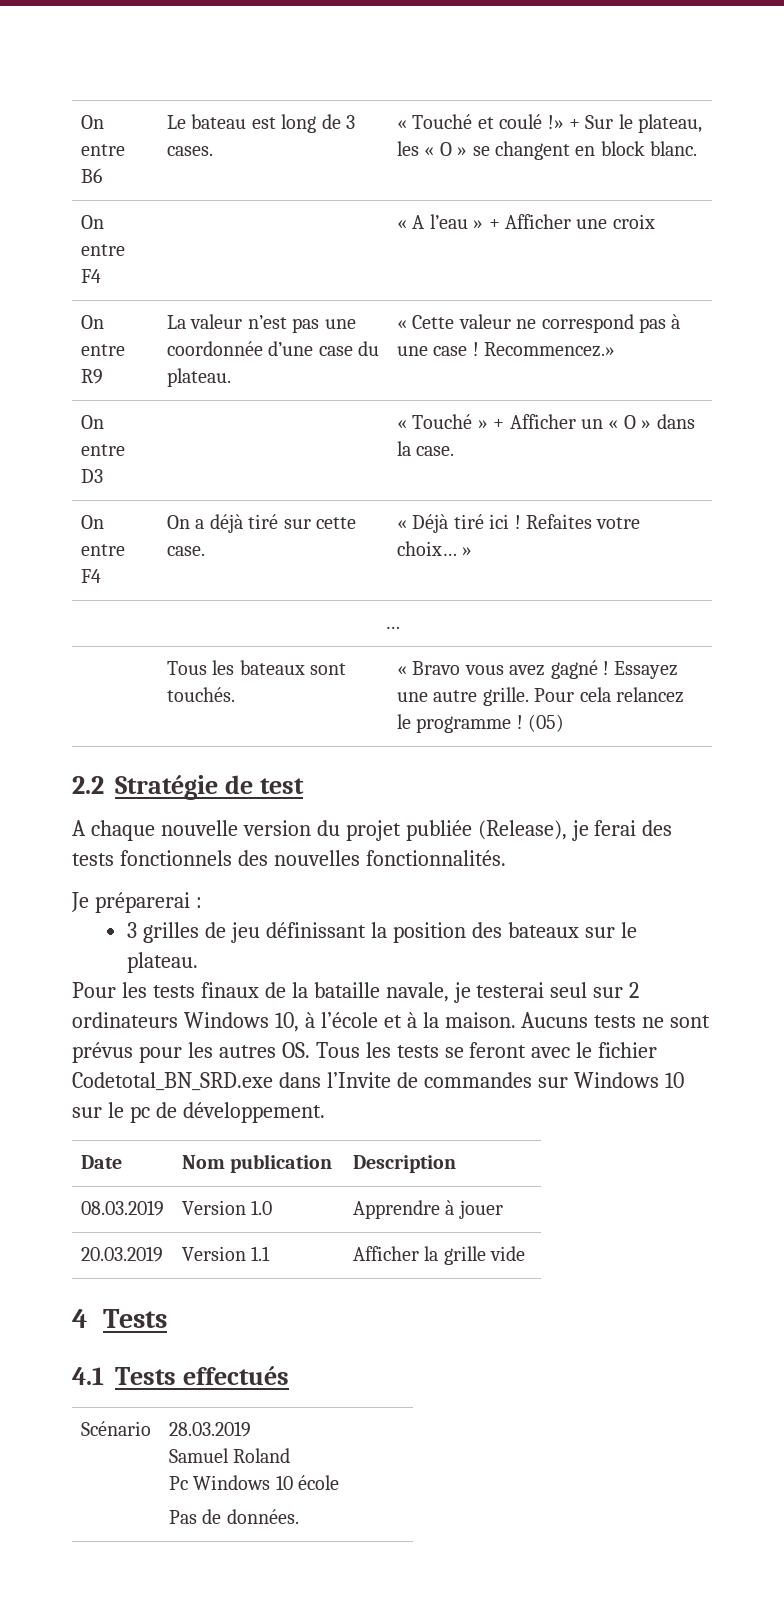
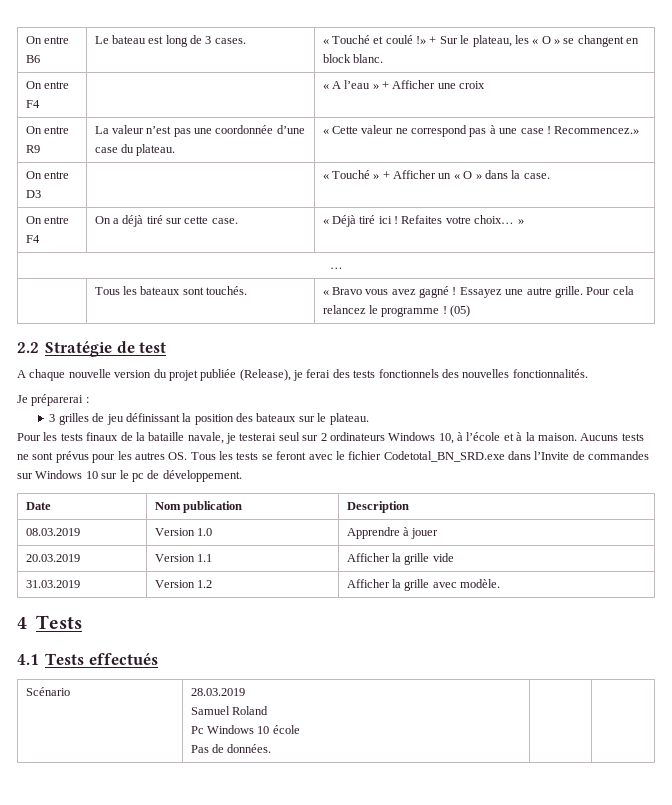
(526, 1253) none -> [25,580,80,588] [154,580,212,588] [346,579,501,591] // 31.03.2019 | Version 1.2 | Afficher la grille avec modèle.

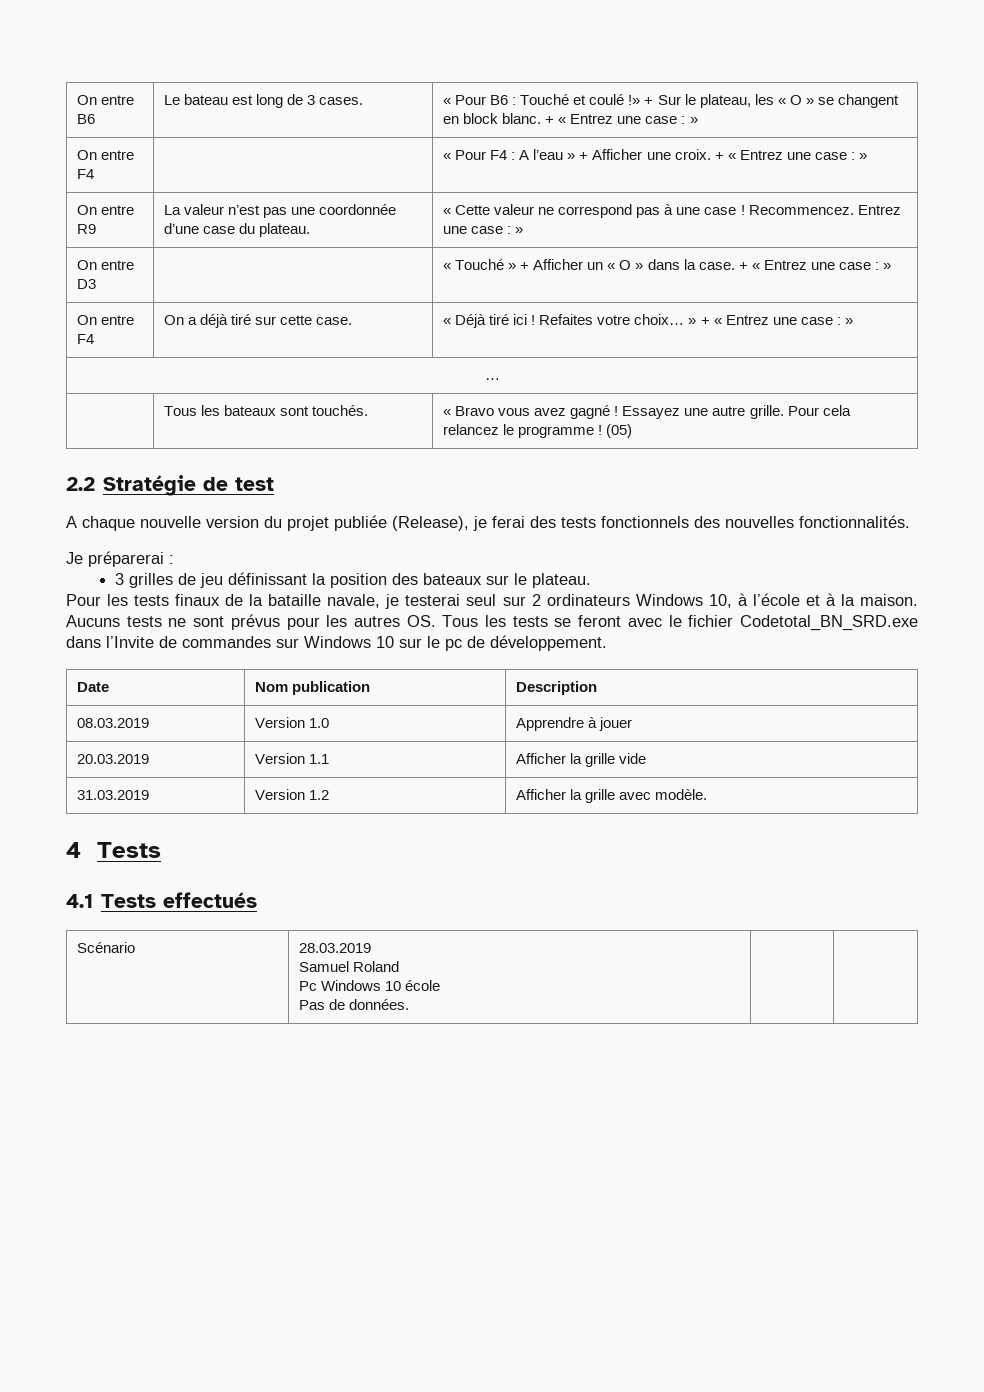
(329, 41) none -> [455,95,517,105] Pour B6 :
(383, 58) none -> [545,114,698,124] + « Entrez une case : »
(329, 86) none -> [455,150,516,160] Pour F4 :
[459,81,486,89] croix -> [674,149,867,160] croix. + « Entrez une case : »
[554,126,640,134] Recommencez.» -> [748,205,901,215] [443,226,524,234] Recommencez. Entrez une case : »
(550, 176) none -> [738,260,891,270] + « Entrez une case : »
(524, 221) none -> [700,315,853,325] + « Entrez une case : »

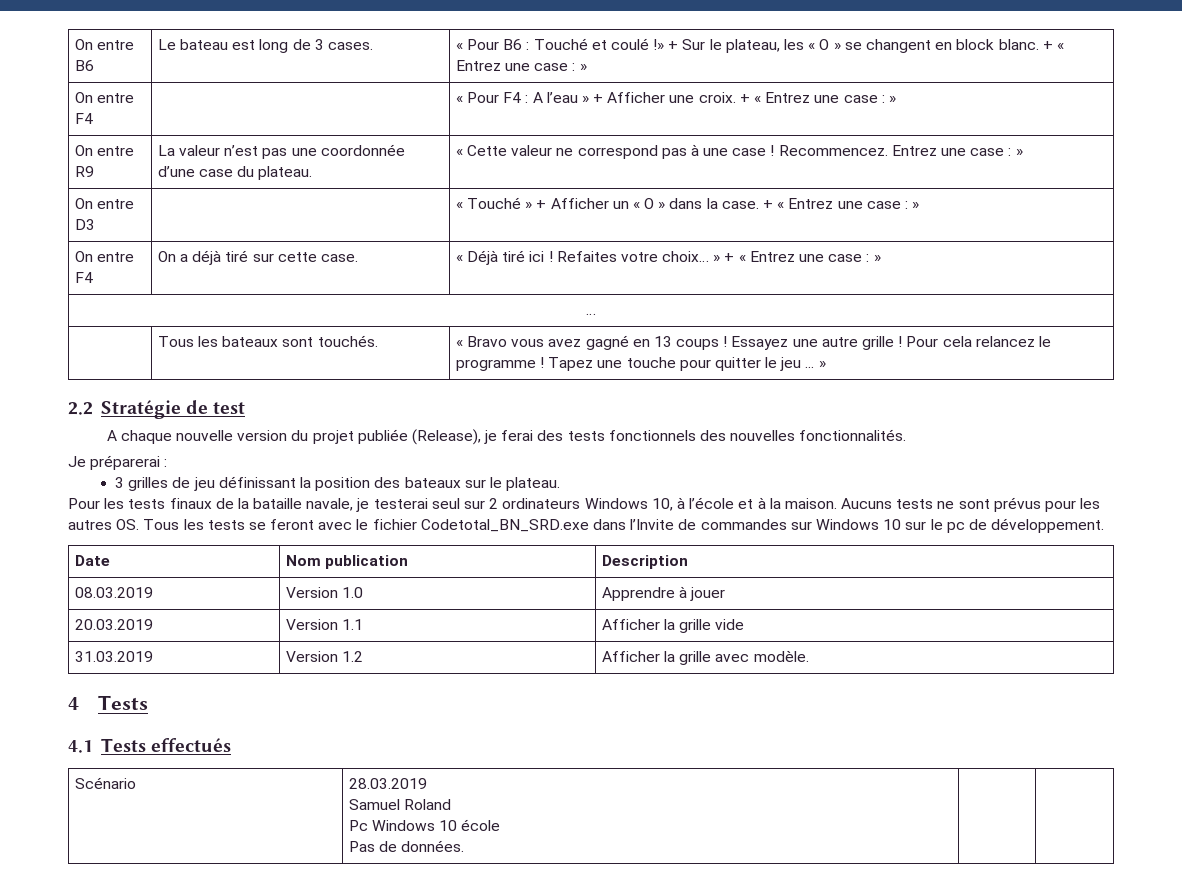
(611, 412) none -> [632,336,720,350] en 13 coups
[749,405,784,419] grille. -> [862,336,903,350] grille !
[606,424,633,438] (05) -> [548,357,826,371] Tapez une touche pour quitter le jeu ... »

